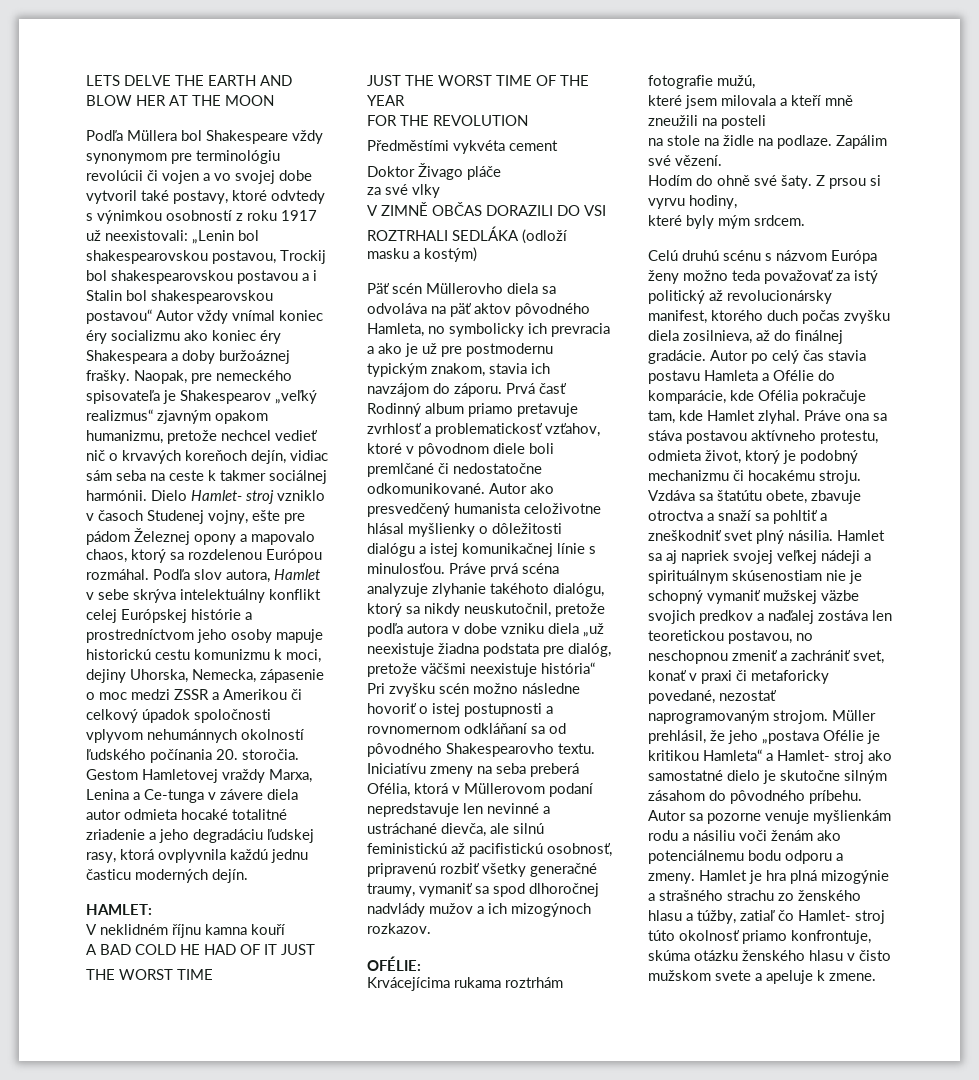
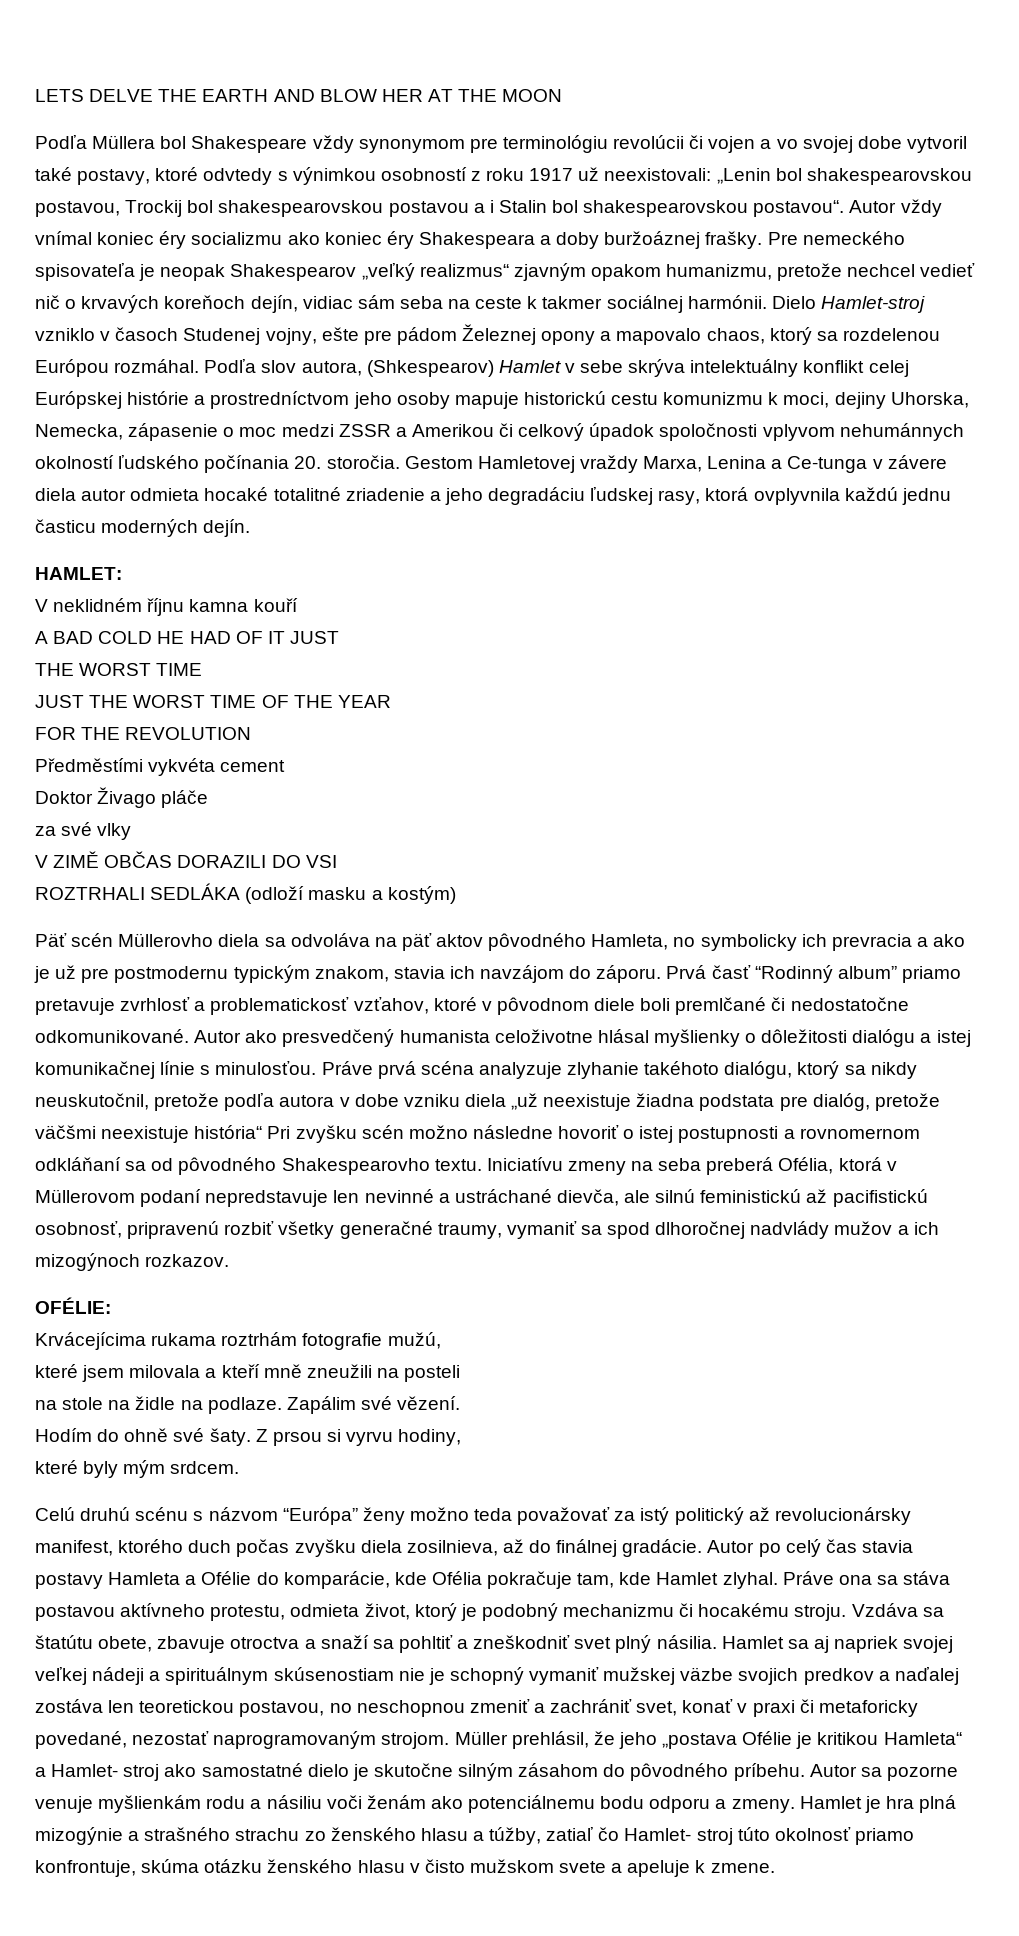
[86,309,152,324] postavou“ -> [753,200,845,217] postavou“.
[134,370,212,384] Naopak, pre -> [767,232,798,245] Pre
(176, 397) none -> [160,264,226,281] neopak
[191,490,274,504] Hamlet- stroj -> [820,296,925,313] Hamlet-stroj
(270, 576) none -> [366,360,494,377] (Shkespearov)
[381,202,428,216] ZIMNĚ -> [53,851,100,868] ZIMĚ
[367,403,464,417] Rodinný album -> [754,965,897,983] “Rodinný album”
[831,250,877,264] Európa -> [282,1507,358,1525] “Európa”
[648,370,700,384] postavu -> [35,1573,103,1589] postavy

